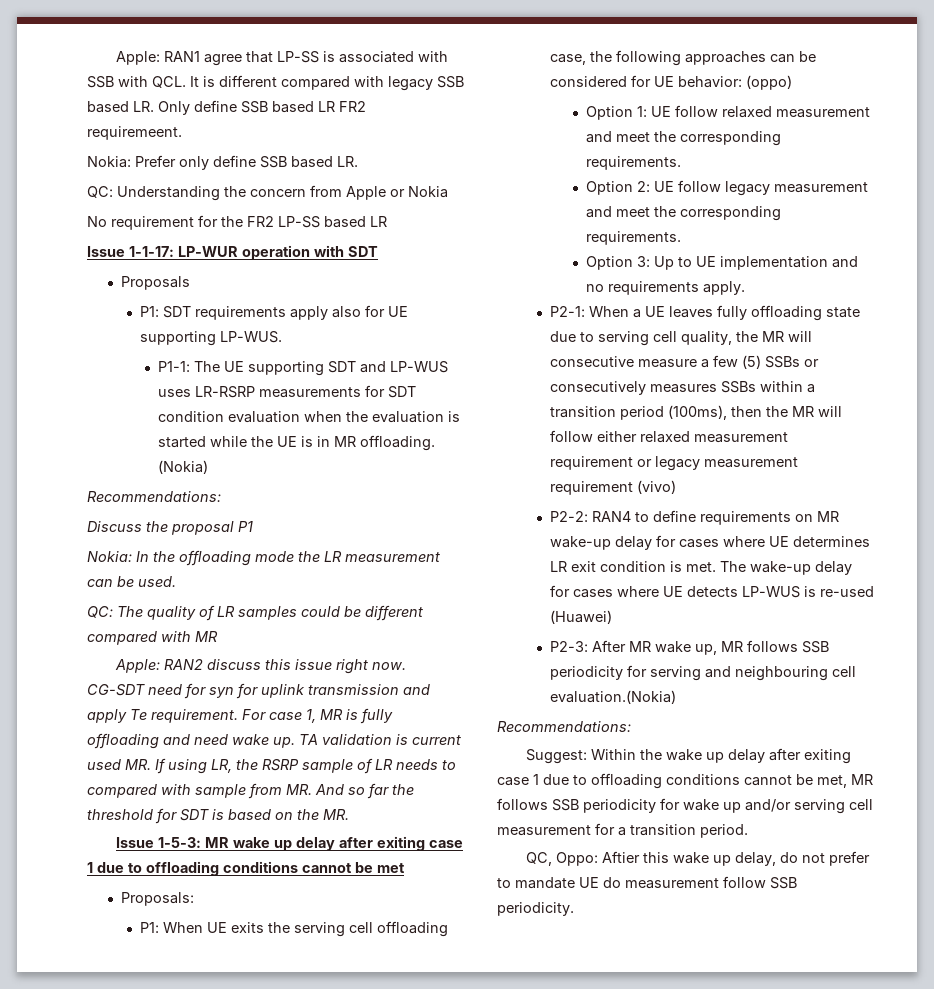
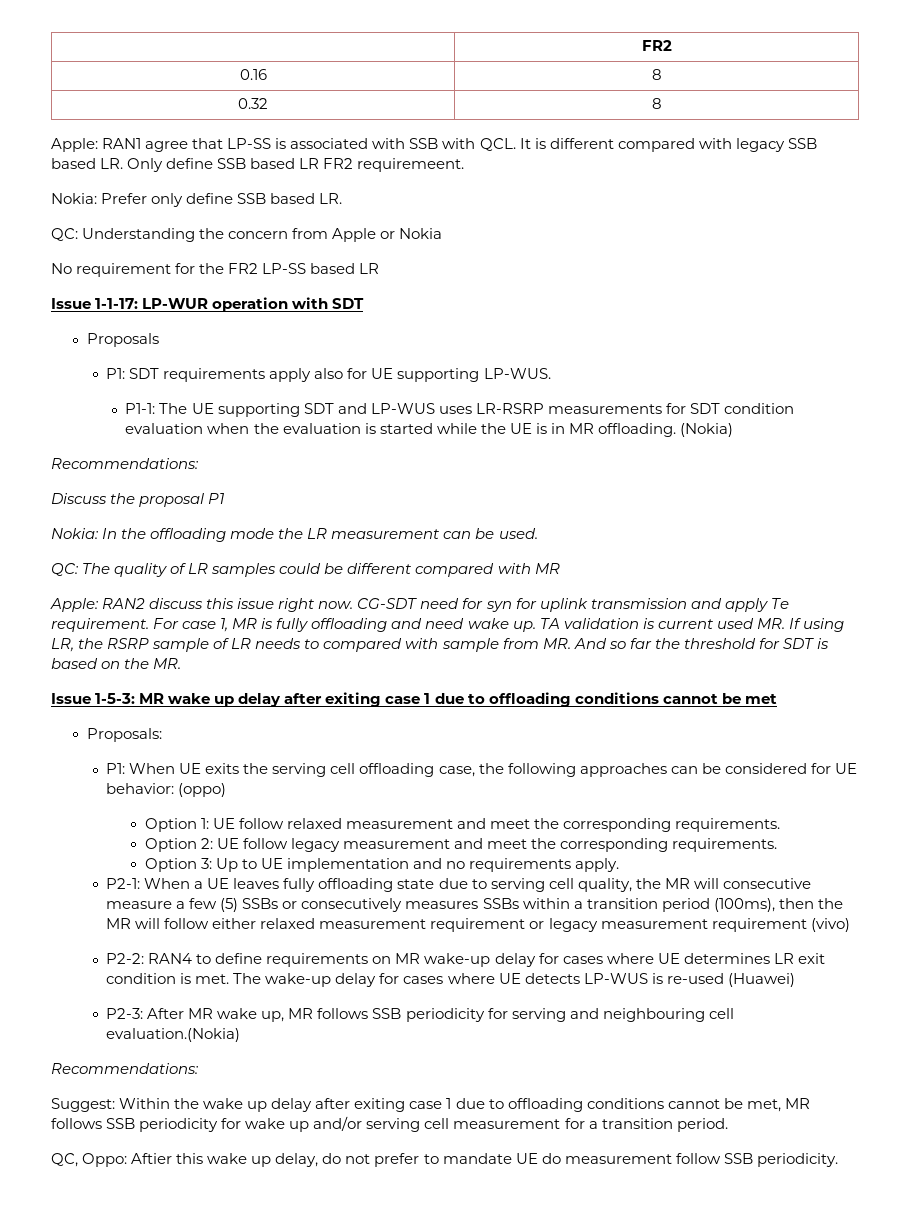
(115, 58) none -> [641,40,672,51] [239,69,267,80] [651,69,662,80] [238,98,268,109] [651,98,662,109] | FR2 // 0.16 | 8 // 0.32 | 8 //

